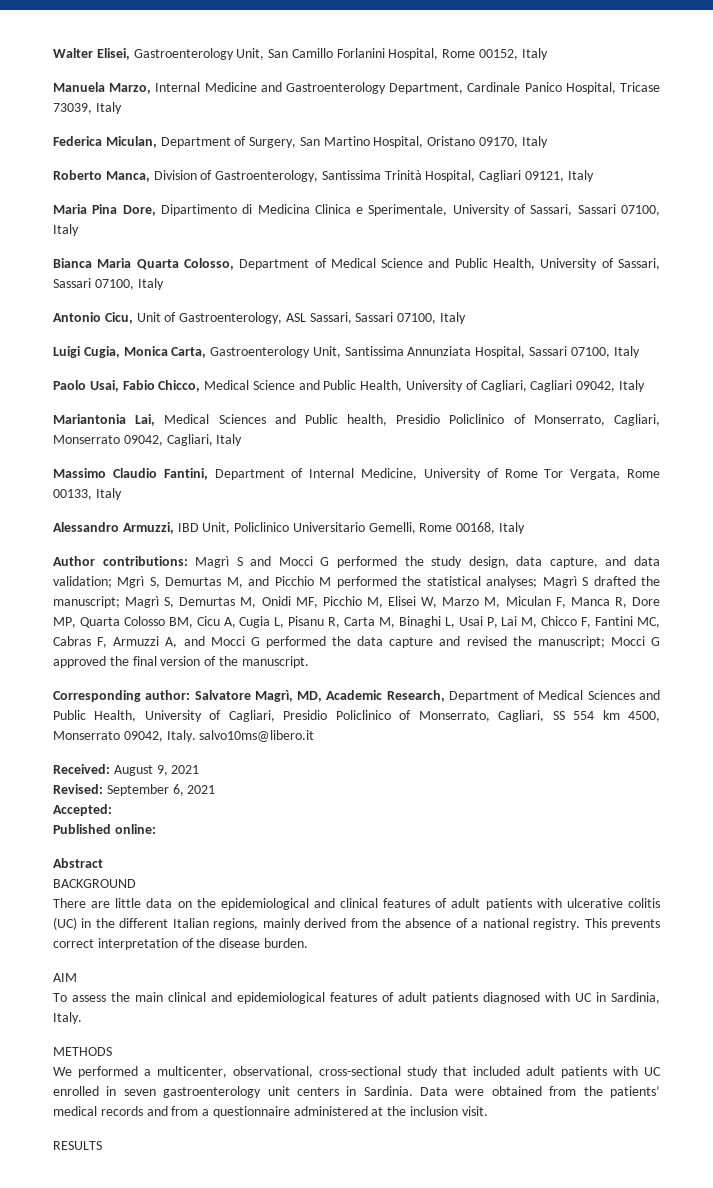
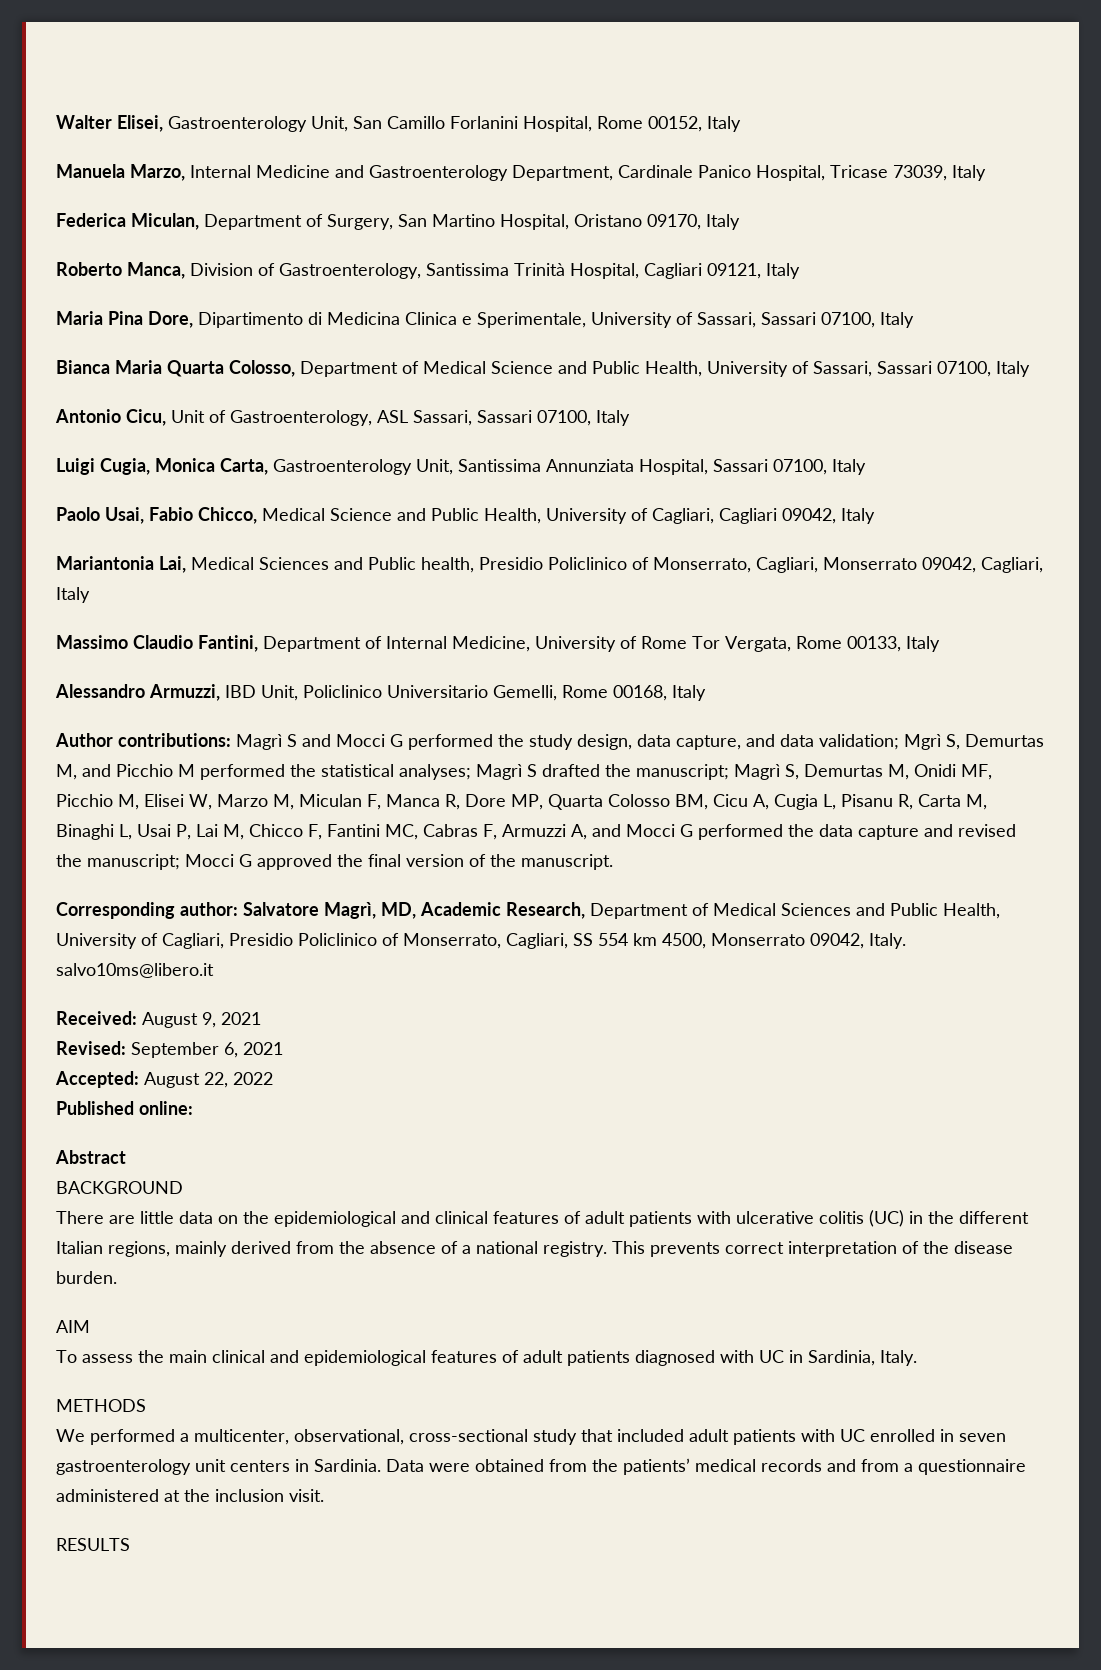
(112, 810) none -> [144,1072,273,1088] August 22, 2022

